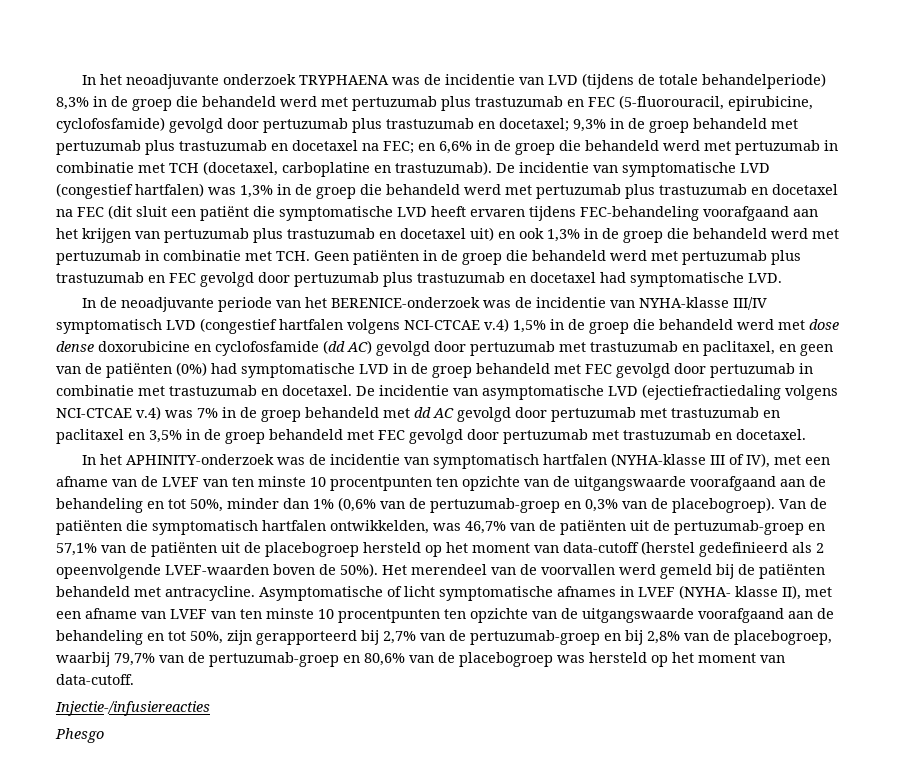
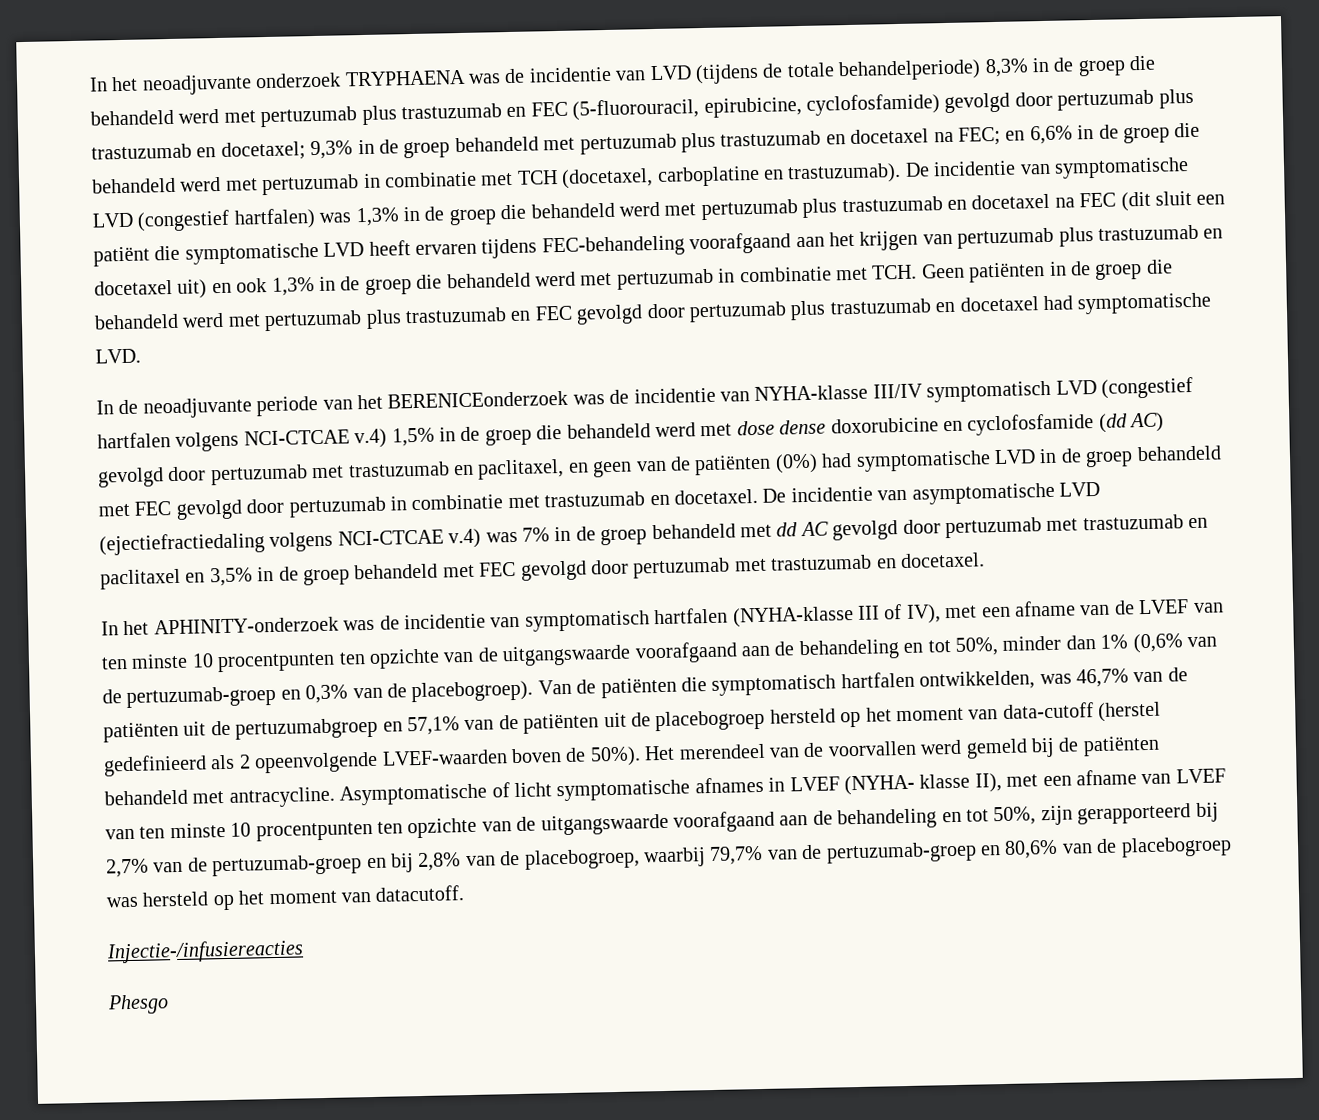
[330,297,480,308] BERENICE-onderzoek -> [387,390,569,409] BERENICEonderzoek
[674,520,804,535] pertuzumab-groep -> [235,717,379,740] pertuzumabgroep
[56,674,134,685] data-cutoff. -> [375,885,465,902] datacutoff.

